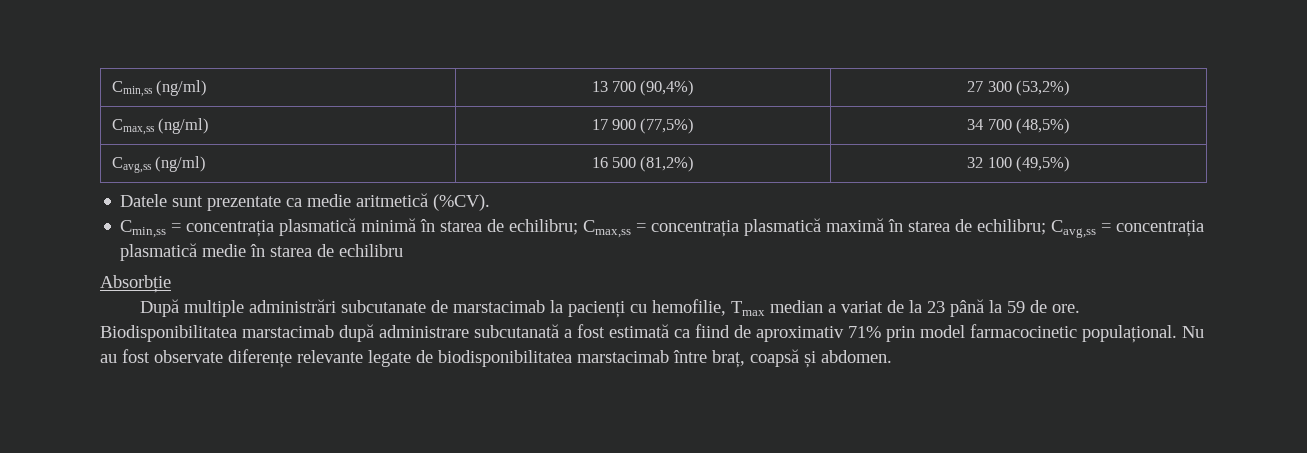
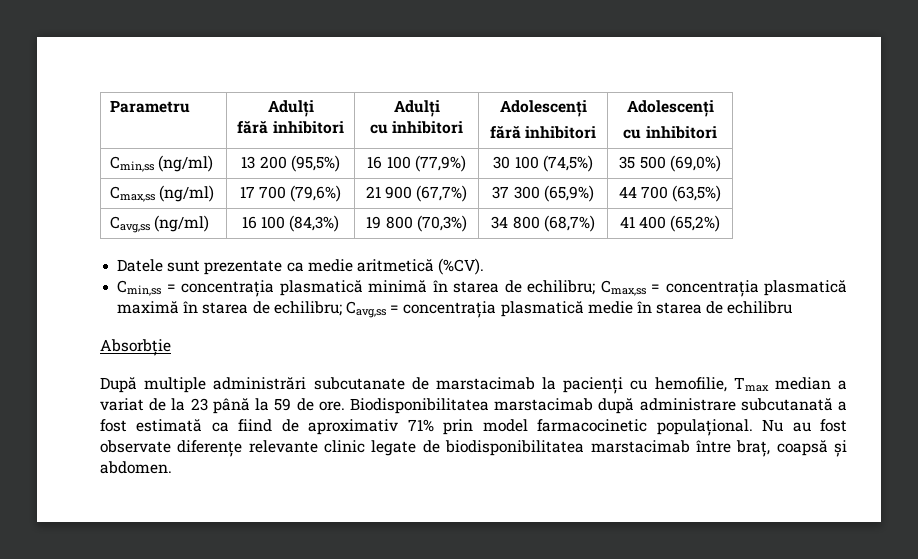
[111,80,208,97] [591,80,695,96] [967,80,1070,96] [111,118,210,135] [591,118,695,134] [967,118,1070,134] [111,156,207,173] [591,156,695,172] [967,156,1070,172] Cmin,ss (ng/ml) | 13 700 (90,4%) | 27 300 (53,2%) // Cmax,ss (ng/ml) | 17 900 (77,5%) | 34 700 (48,5%) // Cavg,ss (ng/ml) | 16 500 (81,2%) | 32 100 (49,5%) -> [109,100,190,113] [267,100,314,117] [237,121,344,134] [393,100,440,117] [369,121,464,134] [499,100,587,117] [489,126,597,139] [626,100,714,117] [623,126,717,139] [109,155,214,172] [241,155,340,172] [367,155,466,172] [493,155,593,172] [619,155,721,172] [109,185,215,202] [239,185,342,202] [365,185,468,202] [492,185,594,202] [618,185,722,202] [109,215,210,233] [241,215,340,232] [366,215,467,232] [491,215,595,232] [619,215,721,232] Parametru | Adulți // fără inhibitori | Adulți // cu inhibitori | Adolescenți // fără inhibitori | Adolescenți // cu inhibitori // Cmin,ss (ng/ml) | 13 200 (95,5%) | 16 100 (77,9%) | 30 100 (74,5%) | 35 500 (69,0%) // Cmax,ss (ng/ml) | 17 700 (79,6%) | 21 900 (67,7%) | 37 300 (65,9%) | 44 700 (63,5%) // Cavg,ss (ng/ml) | 16 100 (84,3%) | 19 800 (70,3%) | 34 800 (68,7%) | 41 400 (65,2%)
(363, 356) none -> [324,440,366,453] clinic

